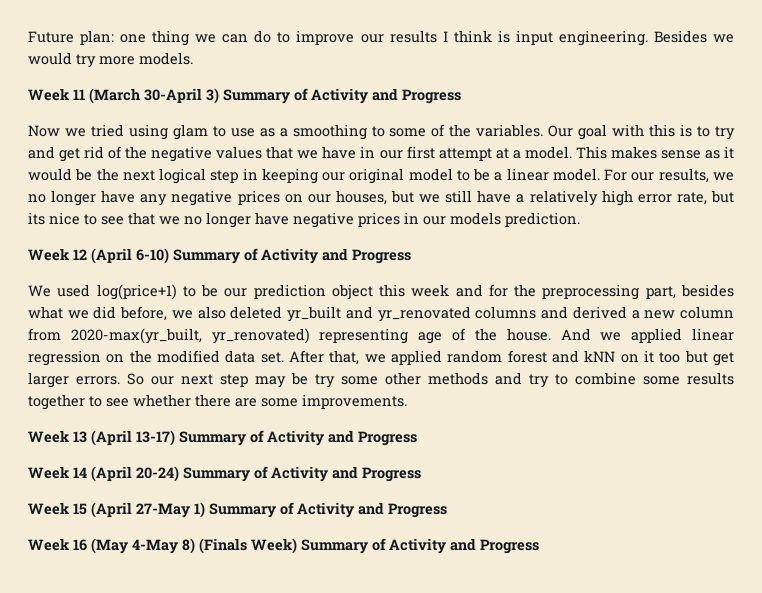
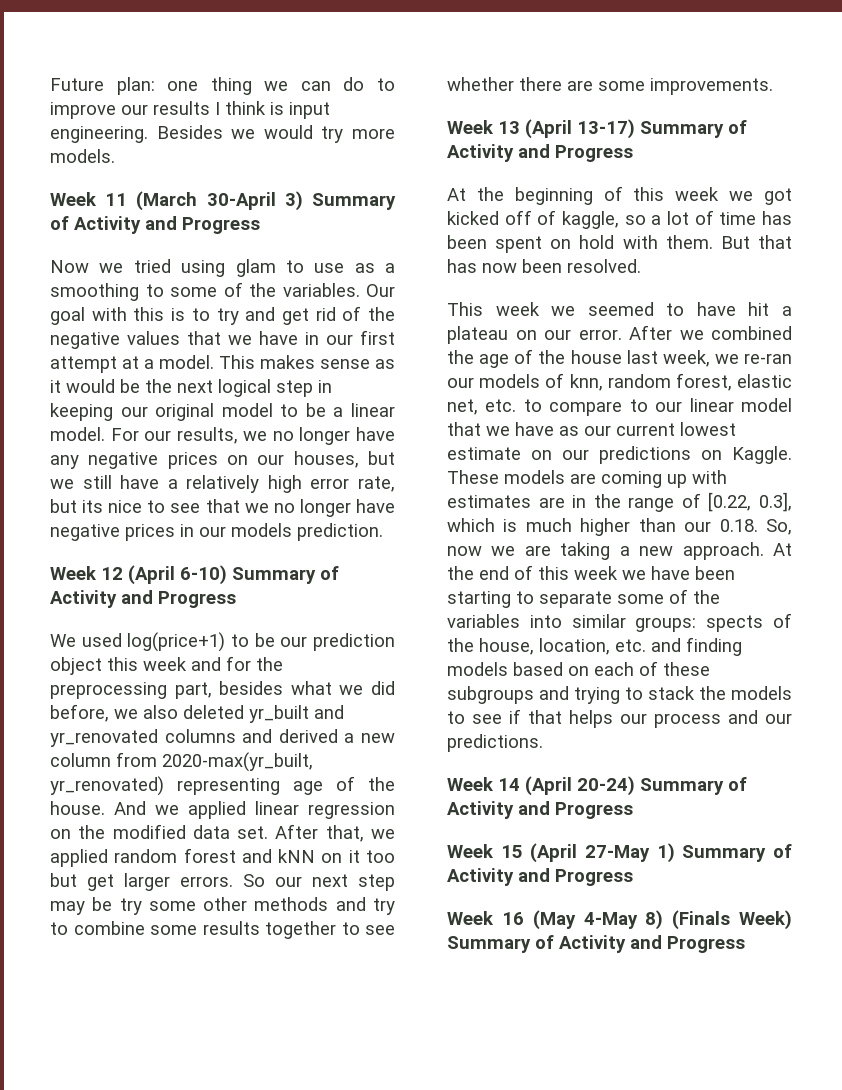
(417, 438) none -> [447,186,792,205] [447,210,792,229] [447,235,792,253] [447,259,641,273] [447,302,792,316] [447,325,792,344] [447,349,792,368] [447,373,792,391] [447,398,792,416] [447,422,736,436] [447,446,792,464] [447,470,727,488] [447,492,792,512] [447,518,792,536] [447,542,792,560] [447,565,735,580] [447,589,720,608] [447,613,792,632] [447,637,742,656] [447,661,710,676] [447,686,792,704] [447,709,792,728] [447,734,543,752] // At the beginning of this week we got kicked off of kaggle, so a lot of time has been spent on hold with them. But that has now been resolved. // This week we seemed to have hit a plateau on our error. After we combined the age of the house last week, we re-ran our models of knn, random forest, elastic net, etc. to compare to our linear model that we have as our current lowest estimate on our predictions on Kaggle. These models are coming up with estimates are in the range of [0.22, 0.3], which is much higher than our 0.18. So, now we are taking a new approach. At the end of this week we have been starting to separate some of the variables into similar groups: spects of the house, location, etc. and finding models based on each of these subgroups and trying to stack the models to see if that helps our process and our predictions.

